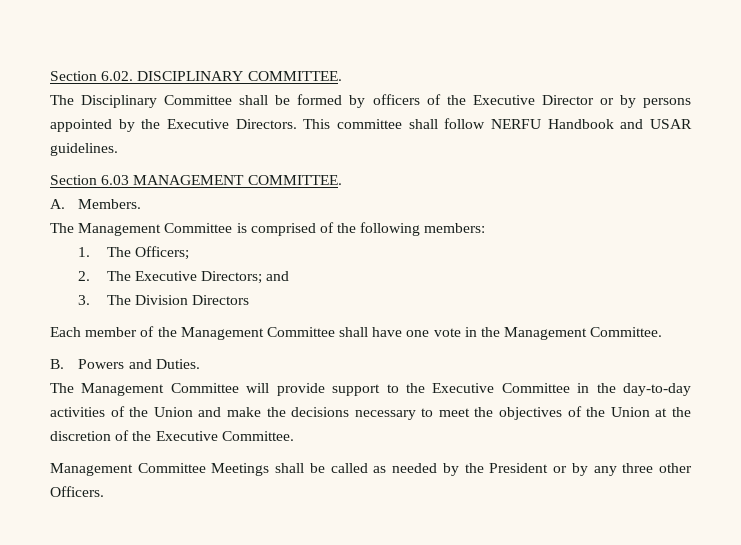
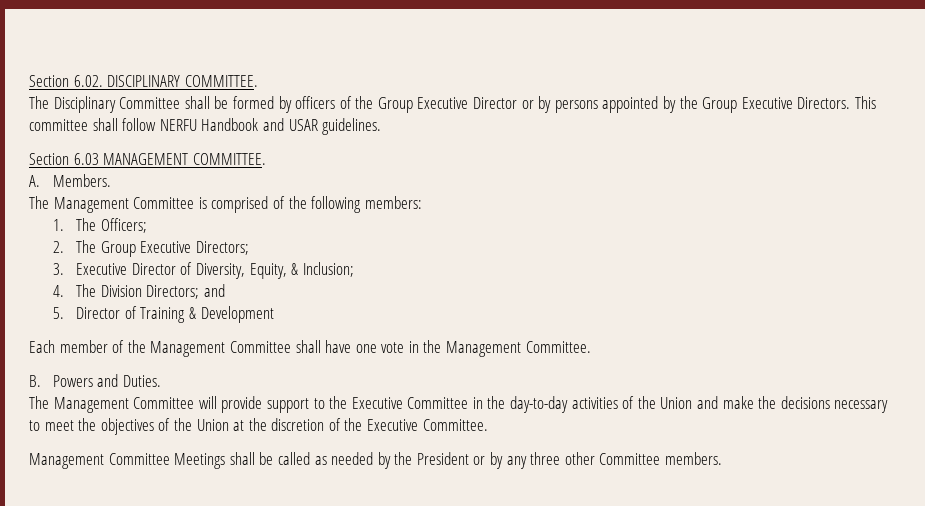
(466, 100) none -> [377,97,413,113] Group
(161, 124) none -> [702,97,738,113] Group
(131, 276) none -> [100,241,136,257] Group
[266,271,290,281] [78,295,250,305] and // 3. The Division Directors -> [52,262,354,279] [52,284,225,299] [52,306,274,323] // 3. Executive Director of Diversity, Equity, & Inclusion; // 4. The Division Directors; and // 5. Director of Training & Development
[50,486,104,497] Officers. -> [599,452,723,465] Committee members.

